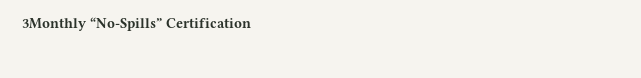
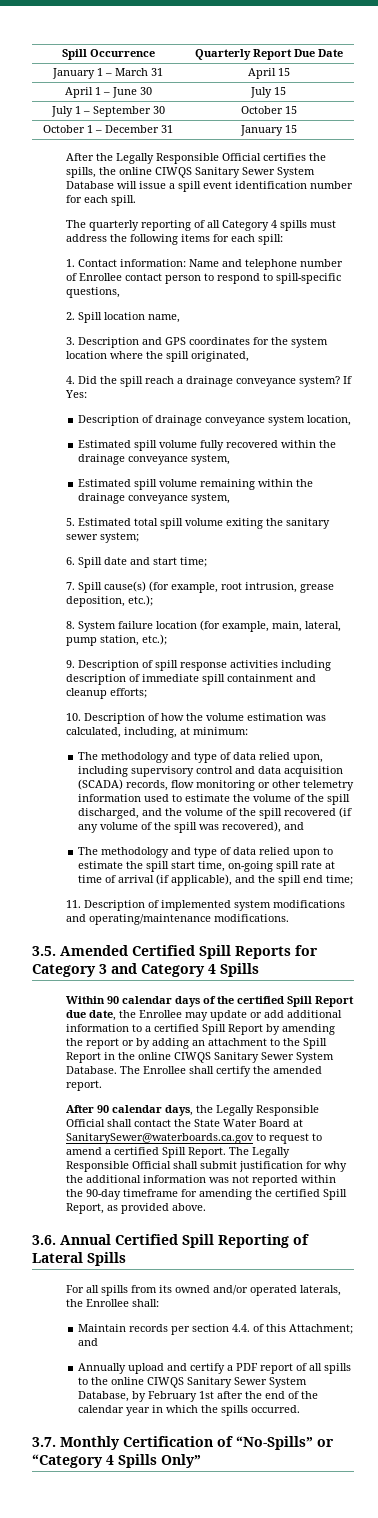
[22,17,251,31] 3Monthly “No-Spills” Certification -> [61,49,155,60] [194,49,343,60] [52,68,163,79] [247,68,290,79] [64,87,152,98] [250,87,286,98] [50,106,165,117] [240,106,297,114] [43,125,173,133] [239,125,297,136] [65,153,326,164] [65,167,315,178] [65,181,353,192] [65,195,136,206] [65,220,336,231] [65,234,283,245] [65,259,343,270] [65,273,341,284] [65,287,120,298] [65,312,180,323] [65,337,328,348] [65,351,249,362] [65,376,352,387] [64,390,87,398] [77,415,351,426] [77,440,336,451] [77,454,230,465] [77,479,313,490] [77,493,230,504] [65,518,330,529] [65,532,139,543] [65,557,207,568] [65,581,334,593] [65,595,153,607] [65,620,341,632] [65,634,167,646] [65,660,331,671] [65,674,316,685] [65,688,147,699] [65,713,326,724] [65,727,248,738] [77,752,323,763] [77,766,343,777] [77,779,354,791] [77,794,350,805] [77,807,352,819] [77,821,304,833] [77,847,333,858] [77,861,335,872] [77,874,353,886] [65,900,345,911] [65,914,289,925] [32,945,318,959] [32,963,259,977] [65,996,354,1007] [65,1010,342,1021] [65,1024,335,1035] [65,1038,327,1049] [65,1052,334,1063] [65,1066,322,1077] [65,1080,102,1091] [65,1105,319,1116] [65,1119,303,1127] [65,1133,322,1144] [65,1147,290,1158] [65,1161,347,1172] [65,1175,336,1186] [65,1189,347,1200] [65,1203,206,1214] [32,1234,309,1248] [32,1252,126,1266] [65,1285,341,1296] [65,1299,159,1307] [77,1324,353,1335] [77,1338,98,1346] [77,1363,351,1374] [77,1377,307,1388] [77,1391,318,1402] [77,1405,300,1416] [32,1436,334,1450] [32,1454,201,1468] Spill Occurrence | Quarterly Report Due Date // January 1 – March 31 | April 15 // April 1 – June 30 | July 15 // July 1 – September 30 | October 15 // October 1 – December 31 | January 15 // After the Legally Responsible Official certifies the spills, the online CIWQS Sanitary Sewer System Database will issue a spill event identification number for each spill. // The quarterly reporting of all Category 4 spills must address the following items for each spill: // 1. Contact information: Name and telephone number of Enrollee contact person to respond to spill-specific questions, // 2. Spill location name, // 3. Description and GPS coordinates for the system location where the spill originated, // 4. Did the spill reach a drainage conveyance system? If Yes: // Description of drainage conveyance system location, // Estimated spill volume fully recovered within the drainage conveyance system, // Estimated spill volume remaining within the drainage conveyance system, // 5. Estimated total spill volume exiting the sanitary sewer system; // 6. Spill date and start time; // 7. Spill cause(s) (for example, root intrusion, grease deposition, etc.); // 8. System failure location (for example, main, lateral, pump station, etc.); // 9. Description of spill response activities including description of immediate spill containment and cleanup efforts; // 10. Description of how the volume estimation was calculated, including, at minimum: // The methodology and type of data relied upon, including supervisory control and data acquisition (SCADA) records, flow monitoring or other telemetry information used to estimate the volume of the spill discharged, and the volume of the spill recovered (if any volume of the spill was recovered), and // The methodology and type of data relied upon to estimate the spill start time, on-going spill rate at time of arrival (if applicable), and the spill end time; // 11. Description of implemented system modifications and operating/maintenance modifications. // 3.5. Amended Certified Spill Reports for Category 3 and Category 4 Spills // Within 90 calendar days of the certified Spill Report due date, the Enrollee may update or add additional information to a certified Spill Report by amending the report or by adding an attachment to the Spill Report in the online CIWQS Sanitary Sewer System Database. The Enrollee shall certify the amended report. // After 90 calendar days, the Legally Responsible Official shall contact the State Water Board at SanitarySewer@waterboards.ca.gov to request to amend a certified Spill Report. The Legally Responsible Official shall submit justification for why the additional information was not reported within the 90-day timeframe for amending the certified Spill Report, as provided above. // 3.6. Annual Certified Spill Reporting of Lateral Spills // For all spills from its owned and/or operated laterals, the Enrollee shall: // Maintain records per section 4.4. of this Attachment; and // Annually upload and certify a PDF report of all spills to the online CIWQS Sanitary Sewer System Database, by February 1st after the end of the calendar year in which the spills occurred. // 3.7. Monthly Certification of “No-Spills” or “Category 4 Spills Only”

